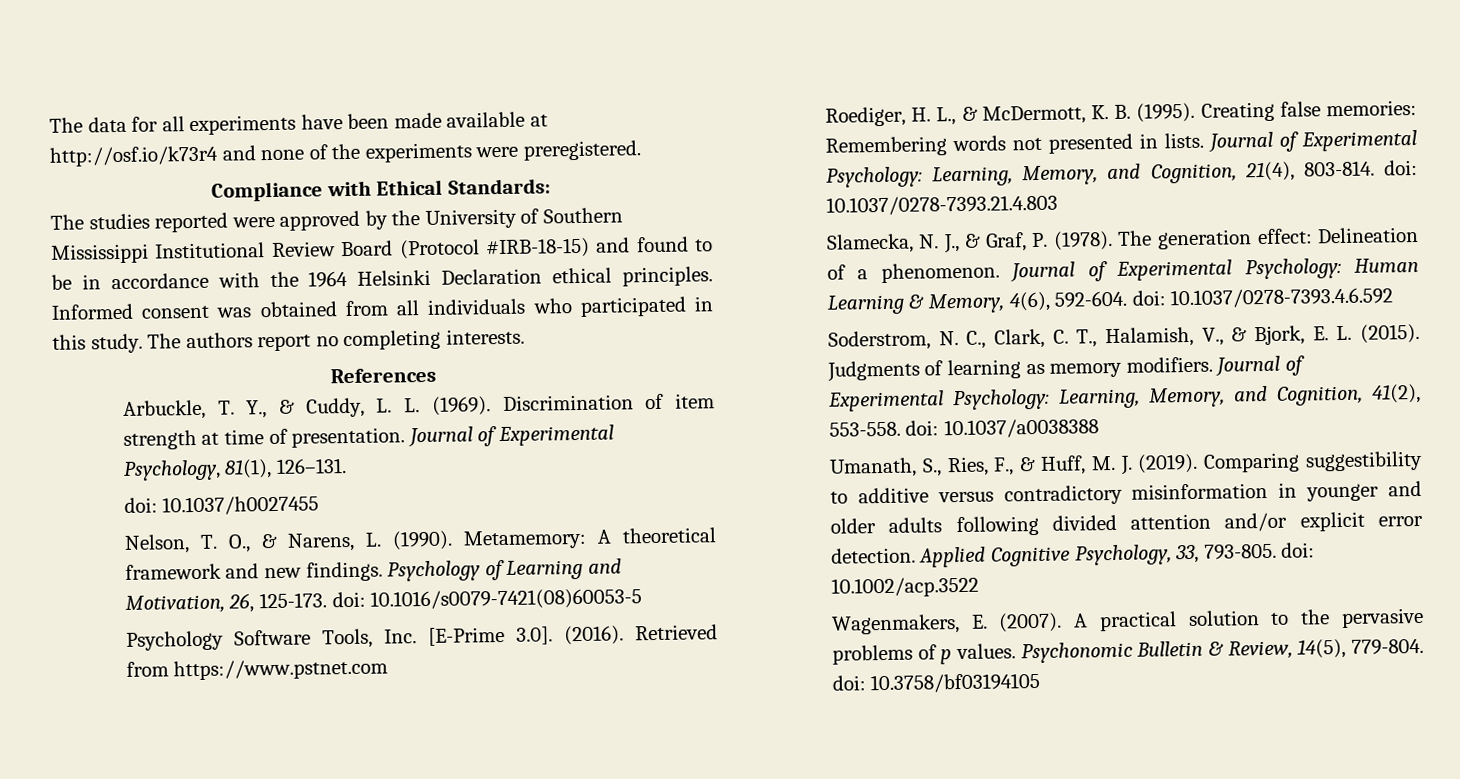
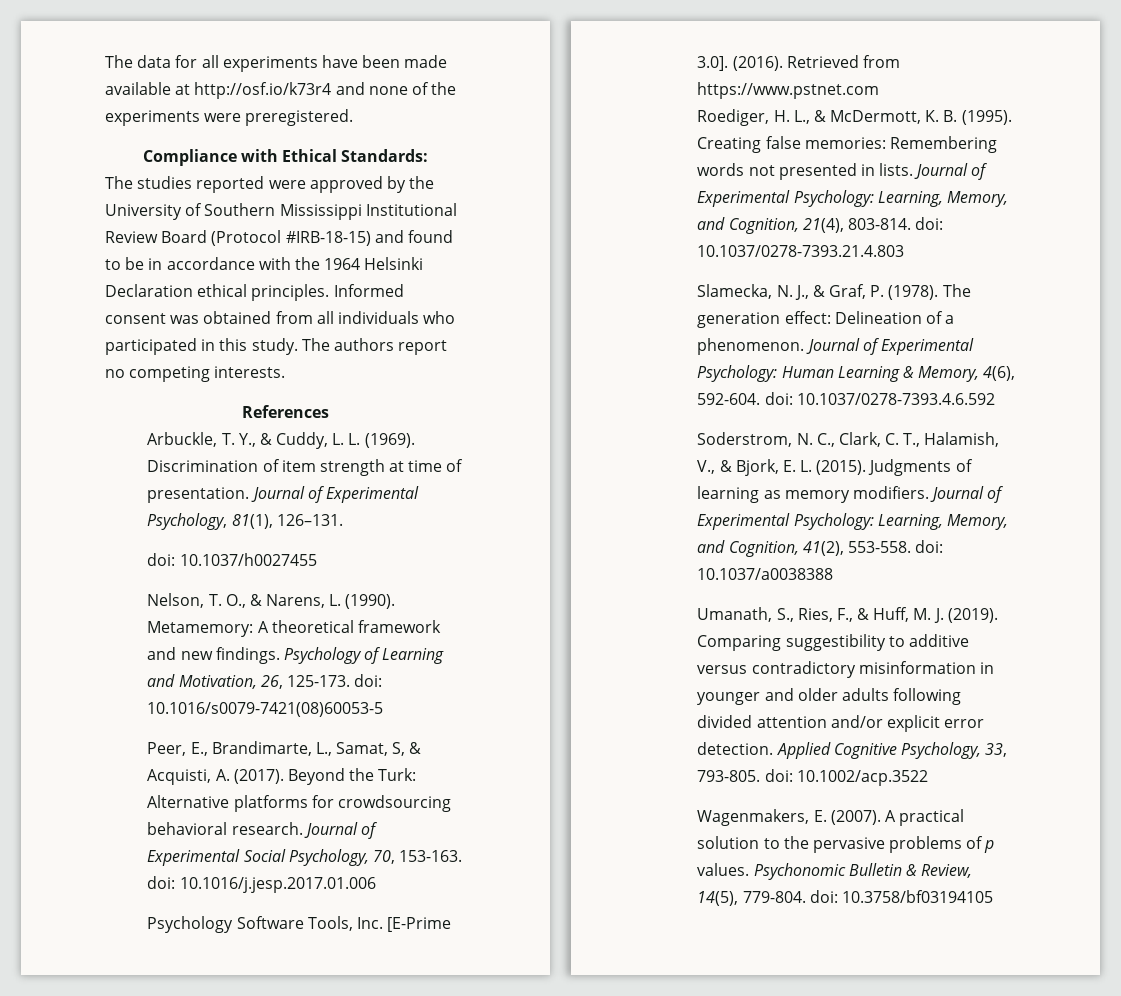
[343,329,442,351] completing -> [129,366,211,382] competing
(643, 599) none -> [147,741,422,756] [147,768,417,785] [147,795,451,812] [147,822,378,839] [147,849,463,866] [147,876,376,893] // Peer, E., Brandimarte, L., Samat, S, & Acquisti, A. (2017). Beyond the Turk: Alternative platforms for crowdsourcing behavioral research. Journal of Experimental Social Psychology, 70, 153-163. doi: 10.1016/j.jesp.2017.01.006

